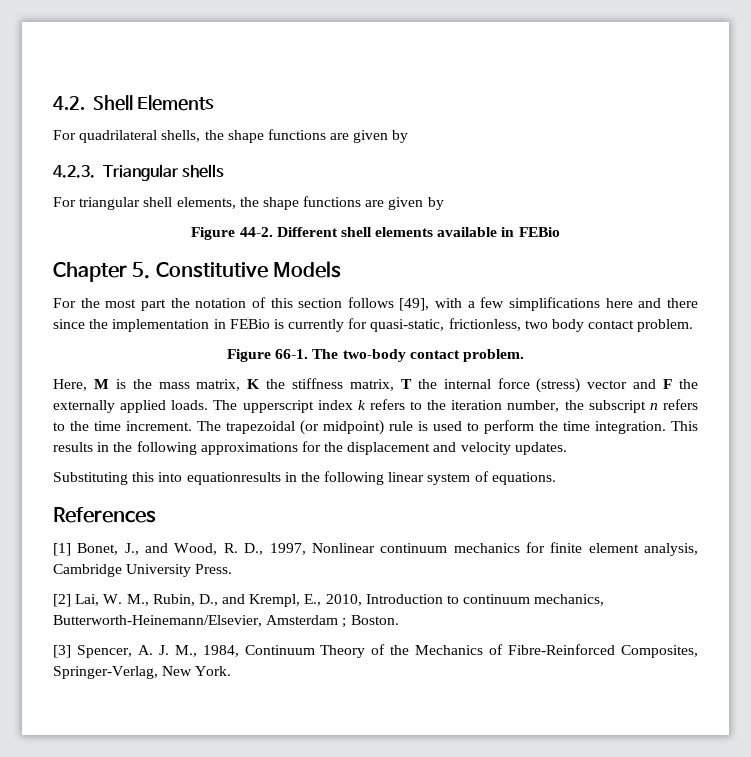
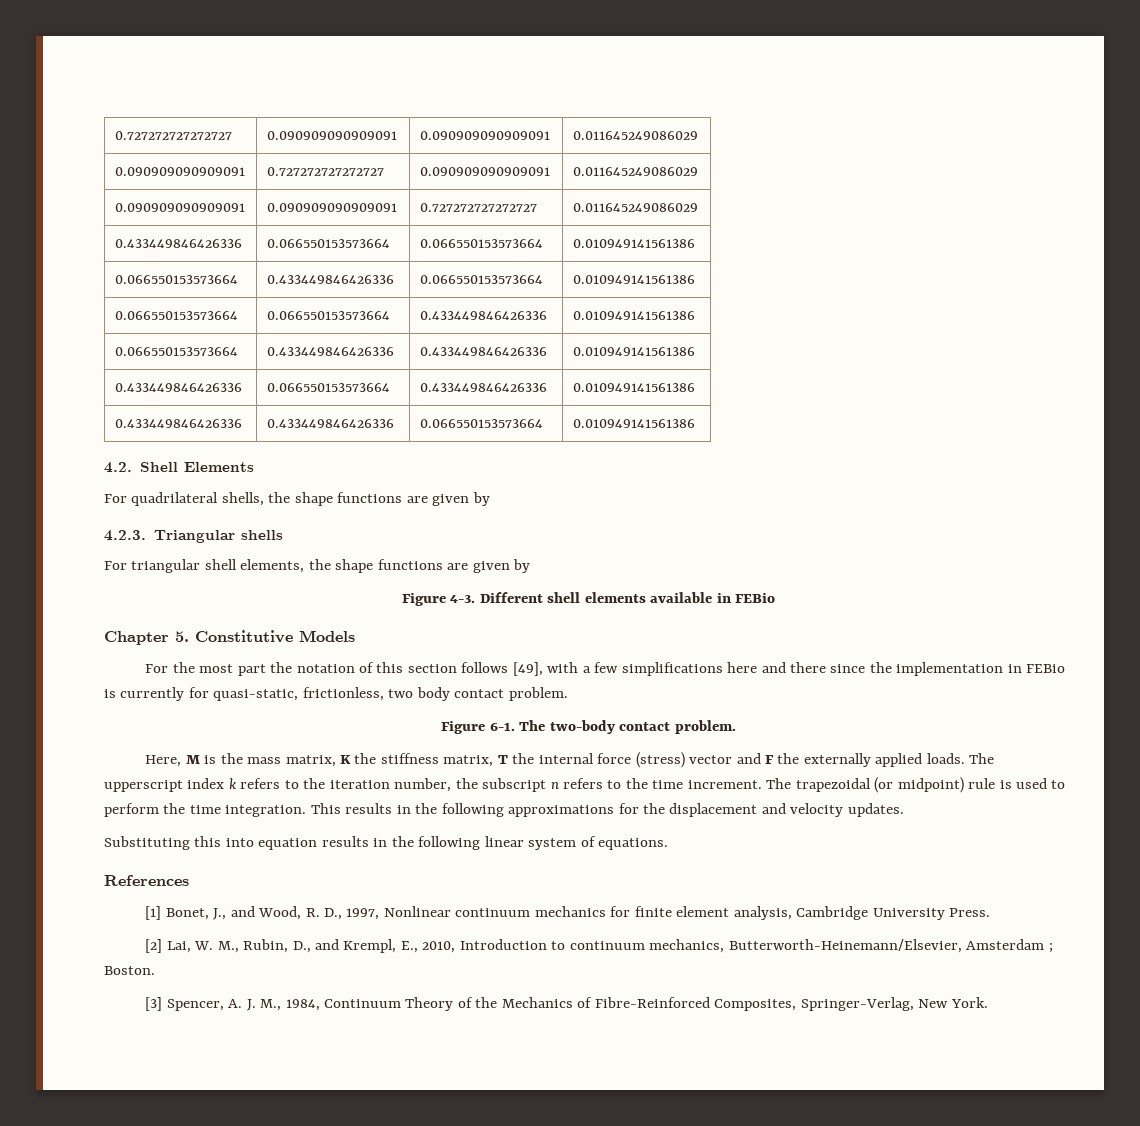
(53, 103) none -> [114,131,232,140] [266,131,397,140] [419,131,550,140] [572,131,698,140] [114,167,245,176] [266,167,384,176] [419,167,550,176] [572,167,698,176] [114,203,245,212] [266,203,397,212] [419,203,537,212] [572,203,698,212] [114,239,242,248] [266,239,390,248] [419,239,543,248] [572,239,695,248] [114,275,238,284] [266,275,394,284] [419,275,543,284] [572,275,695,284] [114,311,238,320] [266,311,390,320] [419,311,547,320] [572,311,695,320] [114,347,238,356] [266,347,394,356] [419,347,547,356] [572,347,695,356] [114,383,242,392] [266,383,390,392] [419,383,547,392] [572,383,695,392] [114,419,242,428] [266,419,394,428] [419,419,543,428] [572,419,695,428] 0.727272727272727 | 0.090909090909091 | 0.090909090909091 | 0.011645249086029 // 0.090909090909091 | 0.727272727272727 | 0.090909090909091 | 0.011645249086029 // 0.090909090909091 | 0.090909090909091 | 0.727272727272727 | 0.011645249086029 // 0.433449846426336 | 0.066550153573664 | 0.066550153573664 | 0.010949141561386 // 0.066550153573664 | 0.433449846426336 | 0.066550153573664 | 0.010949141561386 // 0.066550153573664 | 0.066550153573664 | 0.433449846426336 | 0.010949141561386 // 0.066550153573664 | 0.433449846426336 | 0.433449846426336 | 0.010949141561386 // 0.433449846426336 | 0.066550153573664 | 0.433449846426336 | 0.010949141561386 // 0.433449846426336 | 0.433449846426336 | 0.066550153573664 | 0.010949141561386 //
[239,227,273,237] 44-2. -> [450,595,476,603] 4-3.
[275,349,309,359] 66-1. -> [489,722,515,731] 6-1.
[186,472,281,485] equationresults -> [258,836,369,850] equation results

